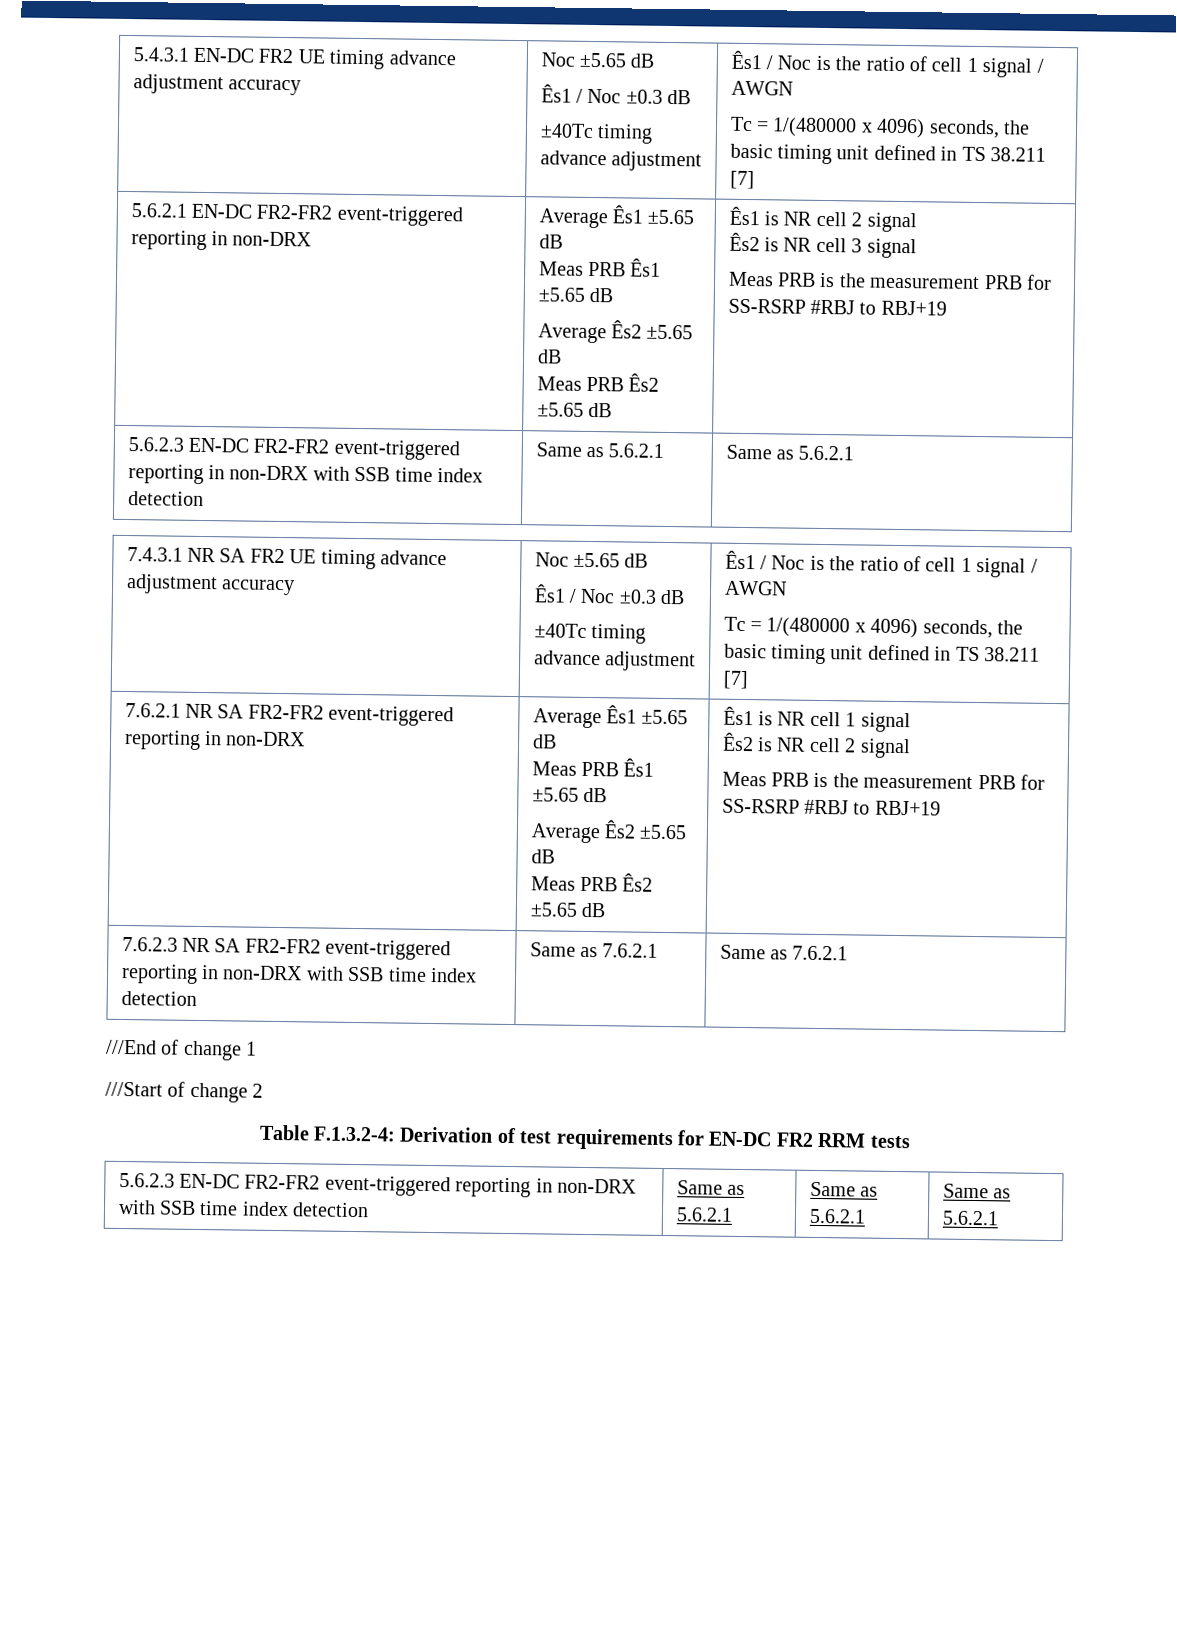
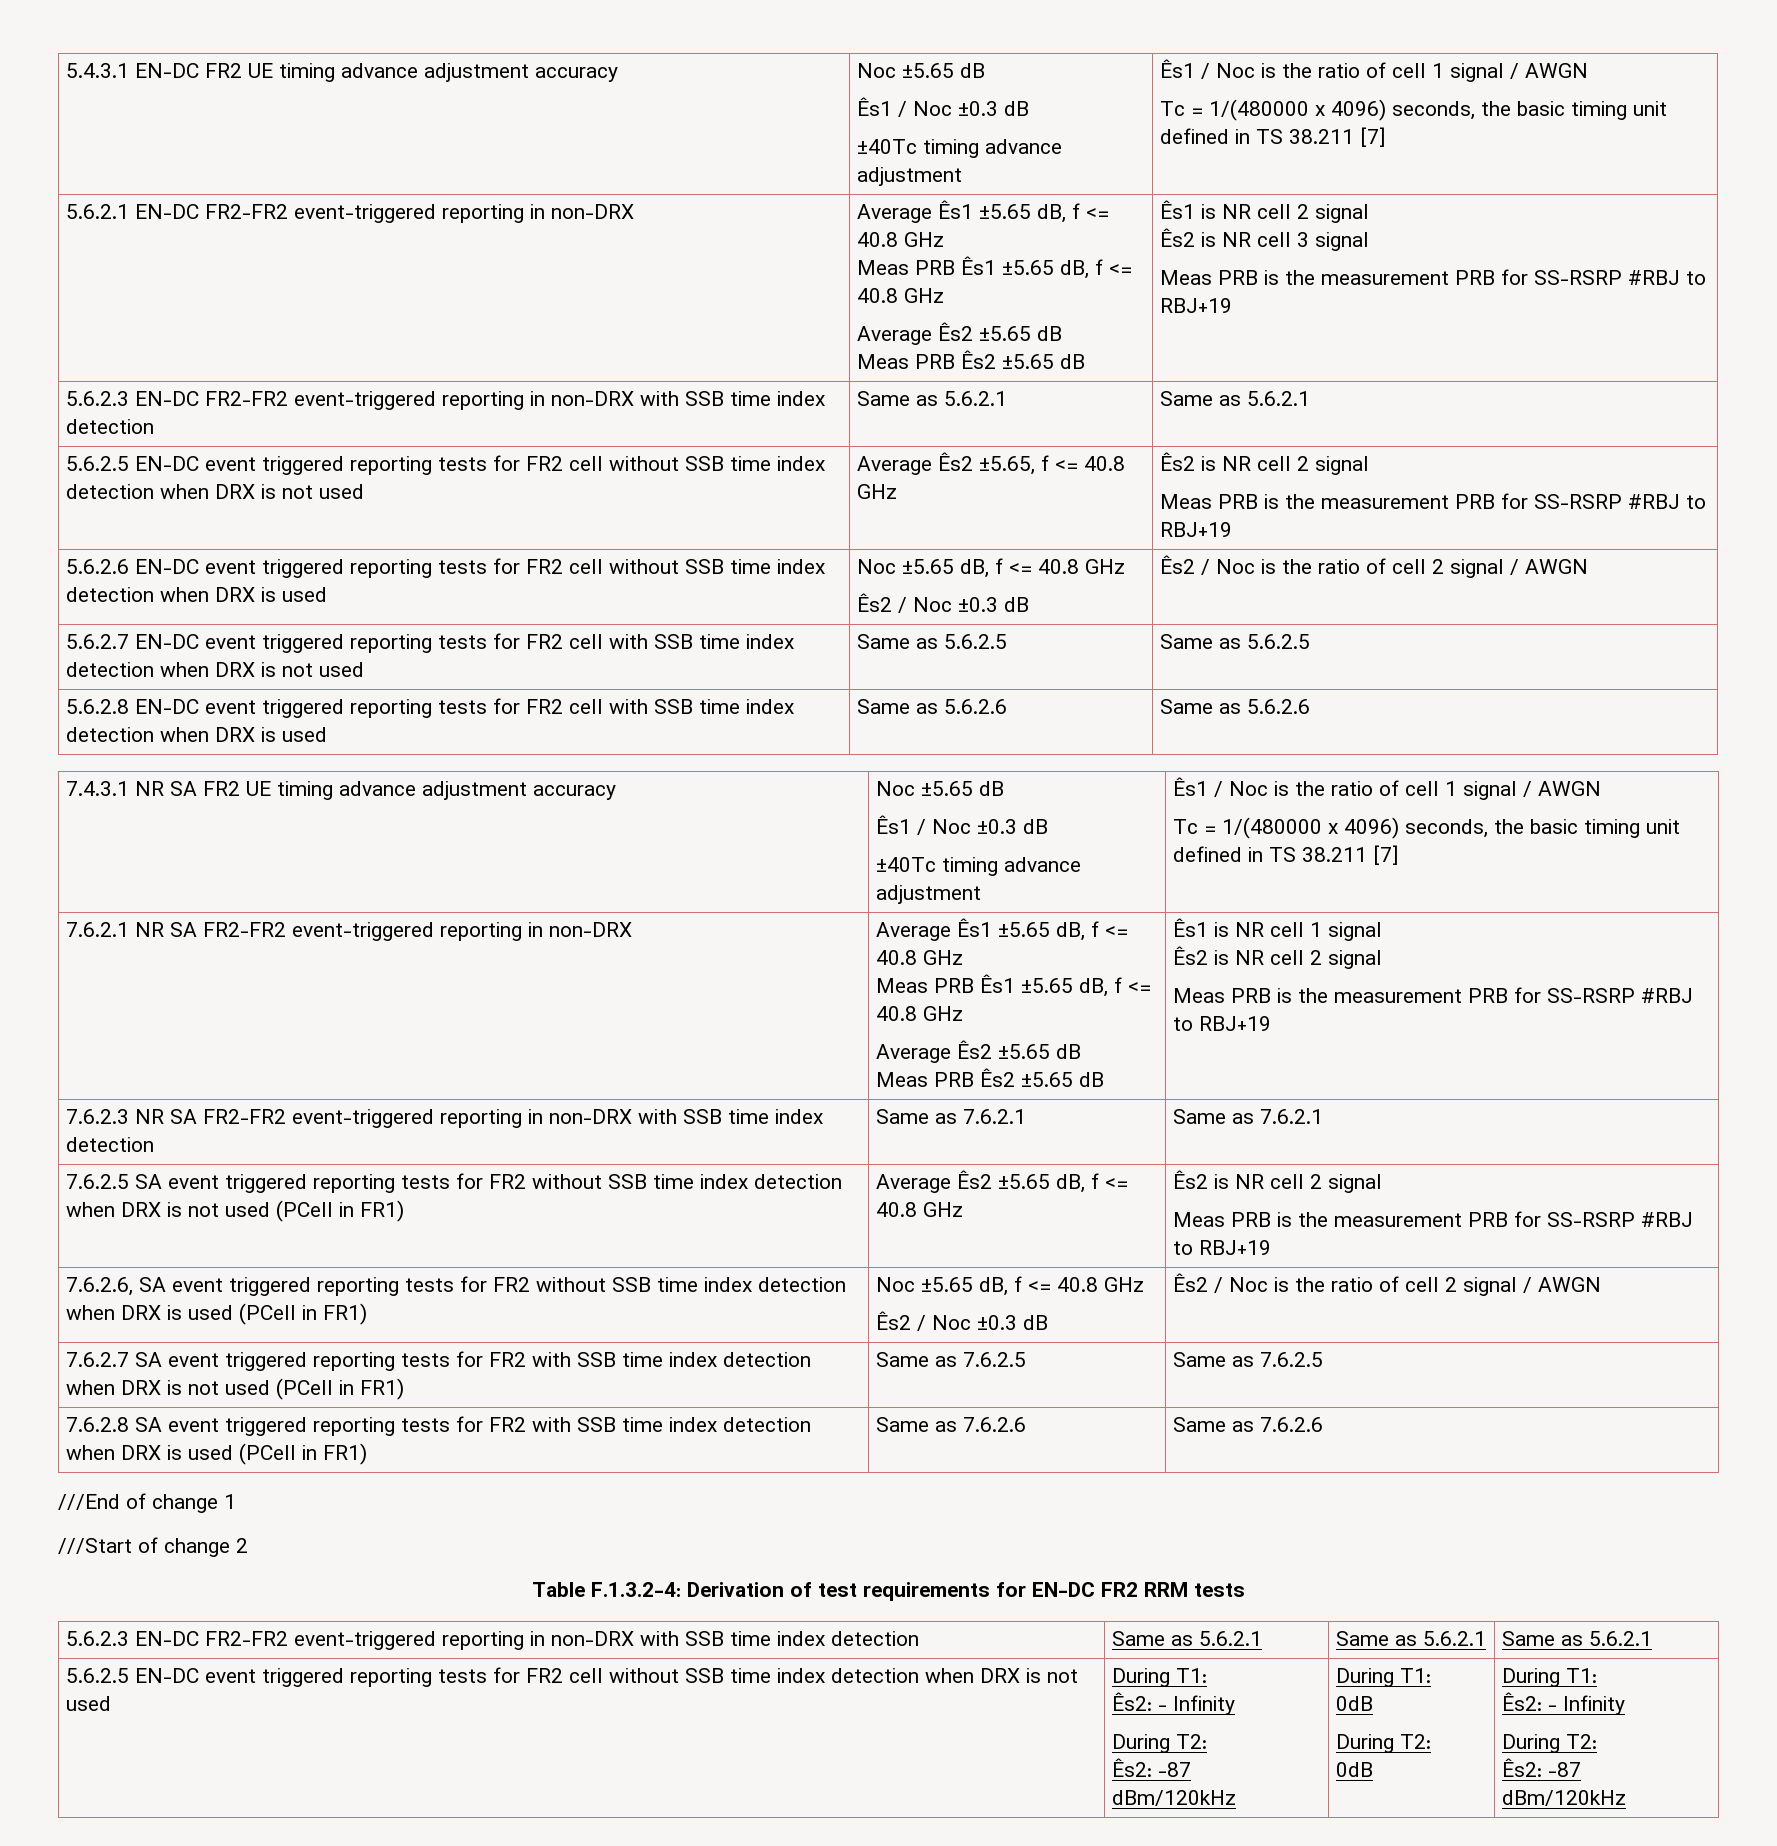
[538,234,563,249] [538,258,662,277] [537,287,613,303] dB // Meas PRB Ês1 ±5.65 dB -> [1037,203,1110,223] [857,232,945,247] [857,256,1133,279] [857,288,945,303] dB, f <= 40.8 GHz // Meas PRB Ês1 ±5.65 dB, f <= 40.8 GHz
(855, 453) none -> [66,455,826,475] [66,484,365,499] [857,452,1126,475] [857,484,898,499] [1160,452,1370,475] [1160,493,1707,509] [1160,522,1233,537] [66,558,826,578] [66,587,328,602] [857,558,1126,578] [857,593,1030,613] [1160,555,1589,578] [66,633,795,653] [66,662,365,677] [857,634,1008,649] [1160,634,1311,649] [66,698,795,718] [66,727,328,742] [857,699,1008,714] [1160,699,1311,714] // 5.6.2.5 EN-DC event triggered reporting tests for FR2 cell without SSB time index detection when DRX is not used | Average Ês2 ±5.65, f <= 40.8 GHz | Ês2 is NR cell 2 signal // Meas PRB is the measurement PRB for SS-RSRP #RBJ to RBJ+19 // 5.6.2.6 EN-DC event triggered reporting tests for FR2 cell without SSB time index detection when DRX is used | Noc ±5.65 dB, f <= 40.8 GHz // Ês2 / Noc ±0.3 dB | Ês2 / Noc is the ratio of cell 2 signal / AWGN // 5.6.2.7 EN-DC event triggered reporting tests for FR2 cell with SSB time index detection when DRX is not used | Same as 5.6.2.5 | Same as 5.6.2.5 // 5.6.2.8 EN-DC event triggered reporting tests for FR2 cell with SSB time index detection when DRX is used | Same as 5.6.2.6 | Same as 5.6.2.6
[531,734,557,749] [531,758,655,777] [531,787,607,803] dB // Meas PRB Ês1 ±5.65 dB -> [1056,921,1129,941] [876,950,964,965] [876,974,1152,997] [876,1006,964,1021] dB, f <= 40.8 GHz // Meas PRB Ês1 ±5.65 dB, f <= 40.8 GHz
(849, 953) none -> [66,1173,843,1193] [66,1200,405,1222] [876,1170,1129,1193] [876,1202,964,1217] [1173,1170,1383,1193] [1173,1211,1694,1227] [1173,1240,1272,1255] [66,1276,847,1296] [66,1303,368,1325] [876,1276,1145,1296] [876,1311,1049,1331] [1173,1273,1602,1296] [66,1351,812,1371] [66,1378,405,1400] [876,1352,1027,1367] [1173,1352,1324,1367] [66,1416,812,1436] [66,1443,368,1465] [876,1417,1027,1432] [1173,1417,1324,1432] // 7.6.2.5 SA event triggered reporting tests for FR2 without SSB time index detection when DRX is not used (PCell in FR1) | Average Ês2 ±5.65 dB, f <= 40.8 GHz | Ês2 is NR cell 2 signal // Meas PRB is the measurement PRB for SS-RSRP #RBJ to RBJ+19 // 7.6.2.6, SA event triggered reporting tests for FR2 without SSB time index detection when DRX is used (PCell in FR1) | Noc ±5.65 dB, f <= 40.8 GHz // Ês2 / Noc ±0.3 dB | Ês2 / Noc is the ratio of cell 2 signal / AWGN // 7.6.2.7 SA event triggered reporting tests for FR2 with SSB time index detection when DRX is not used (PCell in FR1) | Same as 7.6.2.5 | Same as 7.6.2.5 // 7.6.2.8 SA event triggered reporting tests for FR2 with SSB time index detection when DRX is used (PCell in FR1) | Same as 7.6.2.6 | Same as 7.6.2.6
(999, 1218) none -> [66,1667,1079,1687] [66,1696,112,1711] [1112,1668,1208,1687] [1112,1692,1236,1715] [1112,1734,1208,1753] [1112,1758,1192,1777] [1112,1790,1237,1806] [1336,1668,1432,1687] [1336,1696,1374,1711] [1336,1734,1432,1753] [1336,1762,1374,1777] [1502,1668,1598,1687] [1502,1692,1626,1715] [1502,1734,1598,1753] [1502,1758,1582,1777] [1502,1790,1627,1806] // 5.6.2.5 EN-DC event triggered reporting tests for FR2 cell without SSB time index detection when DRX is not used | During T1: // Ês2: - Infinity // During T2: // Ês2: -87 dBm/120kHz | During T1: // 0dB // During T2: // 0dB | During T1: // Ês2: - Infinity // During T2: // Ês2: -87 dBm/120kHz

